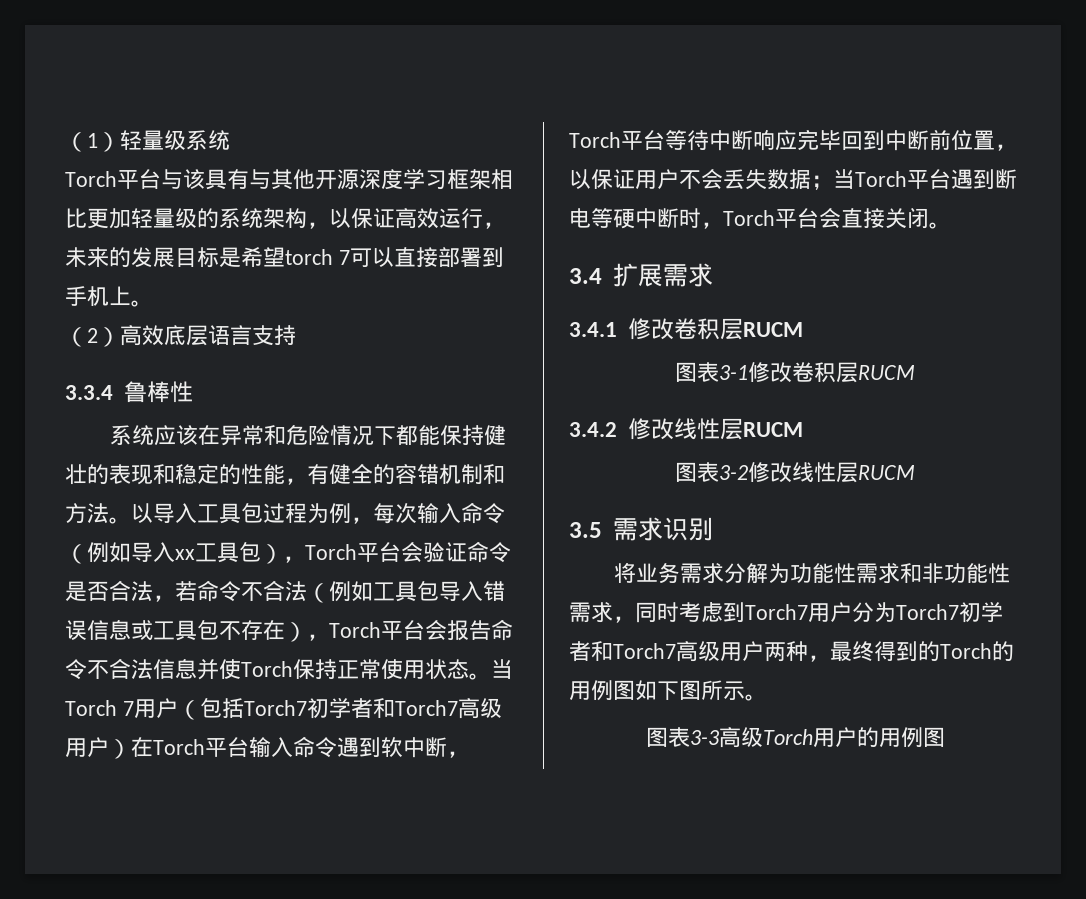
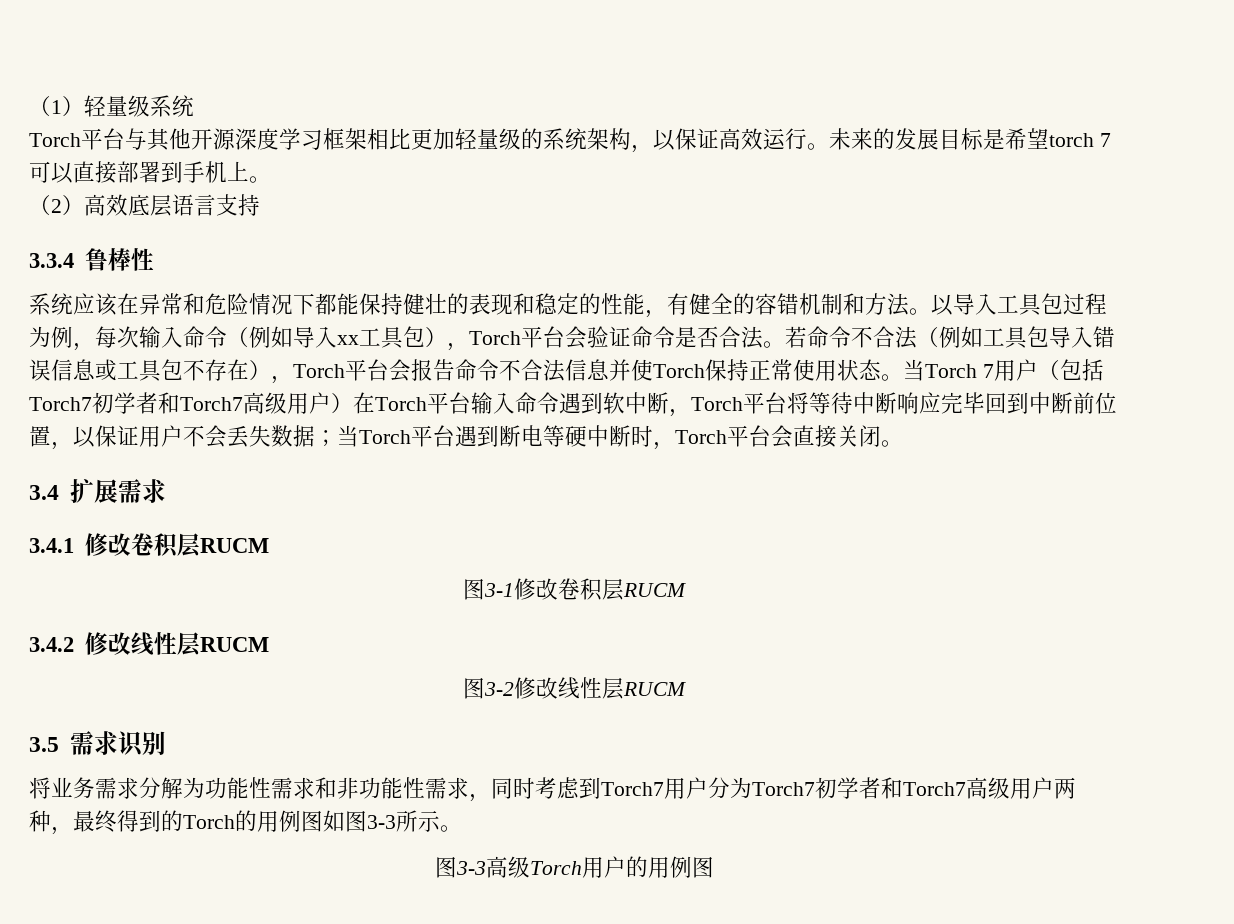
[183,169,271,190] 该具有与 -> (147, 139) none
[483,222,505,229] ， -> [807,143,829,150] 。
[153,595,175,602] ， -> [763,341,785,348] 。
(665, 140) none -> [787,392,809,414] 将
[697,362,719,382] 表 -> (485, 589) none
[697,462,719,482] 表 -> (485, 688) none
[657,680,701,700] 下图 -> [345,810,396,832] 图3-3
[667,727,690,747] 表 -> (457, 867) none

